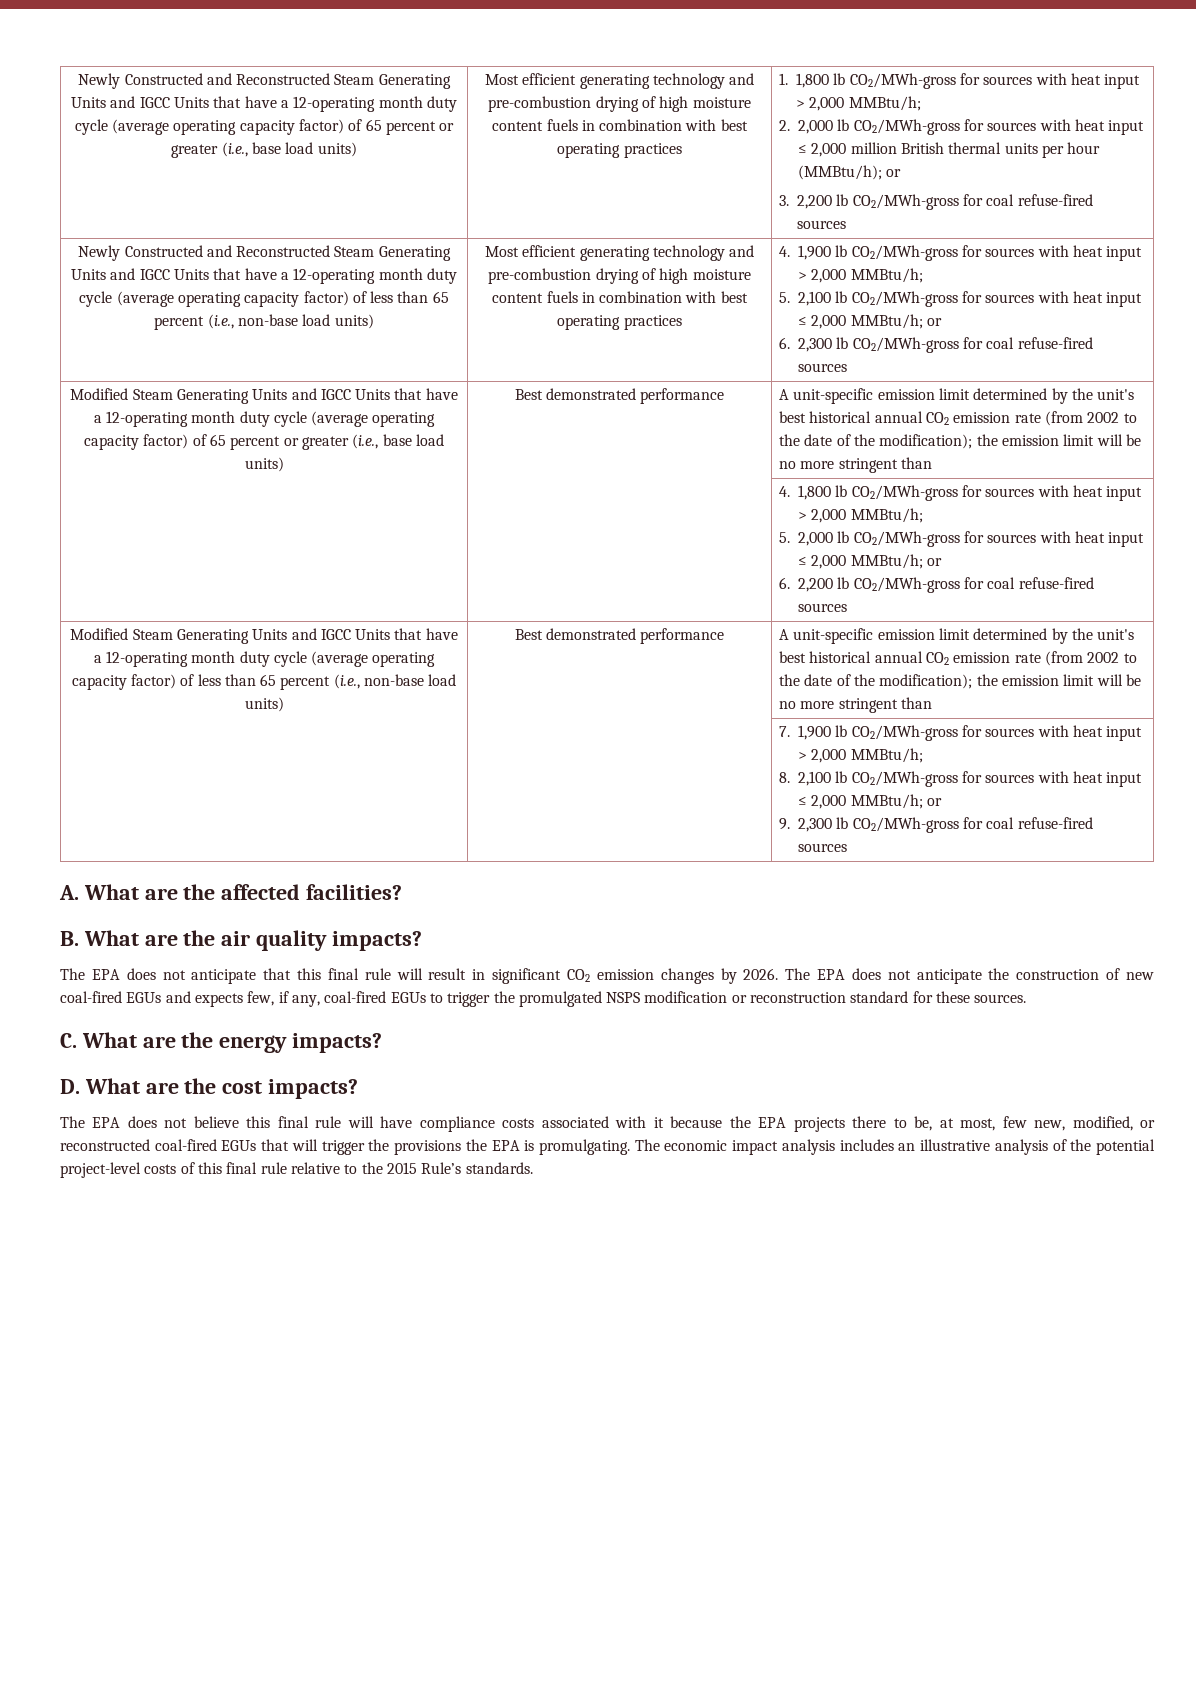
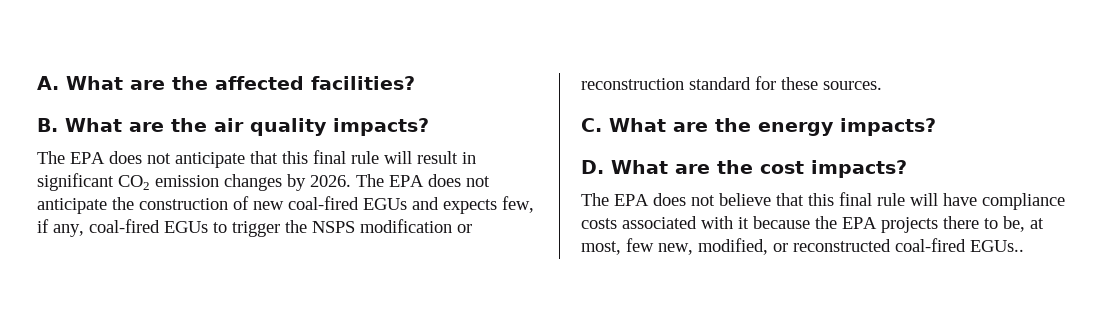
[78,73,451,89] [71,96,457,112] [74,119,455,135] [171,142,357,158] [484,73,755,89] [488,96,751,112] [492,119,748,131] [557,143,682,158] [779,73,1141,89] [796,96,921,111] [779,119,1145,135] [798,142,1101,158] [798,165,902,180] [779,194,1093,210] [797,220,847,229] [78,245,451,261] [71,268,457,284] [79,291,449,307] [154,314,374,330] [484,245,755,261] [488,268,751,284] [492,291,748,303] [557,315,682,330] [779,245,1143,261] [798,268,923,283] [779,291,1143,307] [798,314,943,329] [779,337,1093,353] [798,363,848,372] [70,388,458,404] [93,411,436,427] [84,434,444,450] [244,457,284,472] [514,388,725,404] [779,388,1135,404] [779,411,1137,426] [779,434,1142,449] [779,457,933,473] [779,485,1143,501] [798,508,923,523] [779,531,1145,547] [798,554,943,569] [779,577,1094,593] [798,603,848,612] [70,628,458,644] [93,651,436,667] [71,674,457,690] [244,697,284,712] [514,628,725,644] [779,628,1135,644] [779,651,1137,666] [779,674,1142,689] [779,697,933,713] [779,725,1143,741] [798,748,923,763] [779,771,1143,787] [798,794,943,809] [779,817,1093,833] [798,843,848,852] Newly Constructed and Reconstructed Steam Generating Units and IGCC Units that have a 12-operating month duty cycle (average operating capacity factor) of 65 percent or greater (i.e., base load units) | Most efficient generating technology and pre-combustion drying of high moisture content fuels in combination with best operating practices | 1. 1,800 lb CO2/MWh-gross for sources with heat input > 2,000 MMBtu/h; // 2. 2,000 lb CO2/MWh-gross for sources with heat input ≤ 2,000 million British thermal units per hour (MMBtu/h); or // 3. 2,200 lb CO2/MWh-gross for coal refuse-fired sources // Newly Constructed and Reconstructed Steam Generating Units and IGCC Units that have a 12-operating month duty cycle (average operating capacity factor) of less than 65 percent (i.e., non-base load units) | Most efficient generating technology and pre-combustion drying of high moisture content fuels in combination with best operating practices | 4. 1,900 lb CO2/MWh-gross for sources with heat input > 2,000 MMBtu/h; // 5. 2,100 lb CO2/MWh-gross for sources with heat input ≤ 2,000 MMBtu/h; or // 6. 2,300 lb CO2/MWh-gross for coal refuse-fired sources // Modified Steam Generating Units and IGCC Units that have a 12-operating month duty cycle (average operating capacity factor) of 65 percent or greater (i.e., base load units) | Best demonstrated performance | A unit-specific emission limit determined by the unit's best historical annual CO2 emission rate (from 2002 to the date of the modification); the emission limit will be no more stringent than // | | 4. 1,800 lb CO2/MWh-gross for sources with heat input > 2,000 MMBtu/h; // 5. 2,000 lb CO2/MWh-gross for sources with heat input ≤ 2,000 MMBtu/h; or // 6. 2,200 lb CO2/MWh-gross for coal refuse-fired sources // Modified Steam Generating Units and IGCC Units that have a 12-operating month duty cycle (average operating capacity factor) of less than 65 percent (i.e., non-base load units) | Best demonstrated performance | A unit-specific emission limit determined by the unit's best historical annual CO2 emission rate (from 2002 to the date of the modification); the emission limit will be no more stringent than // | | 7. 1,900 lb CO2/MWh-gross for sources with heat input > 2,000 MMBtu/h; // 8. 2,100 lb CO2/MWh-gross for sources with heat input ≤ 2,000 MMBtu/h; or // 9. 2,300 lb CO2/MWh-gross for coal refuse-fired sources // -> (37, 83) none
[518,991,602,1007] promulgated -> (307, 226) none
(239, 1122) none -> [776,193,804,206] that
[221,1139,1156,1155] [60,1162,533,1178] EGUs that will trigger the provisions the EPA is promulgating. The economic impact analysis includes an illustrative analysis of the potential project-level costs of this final rule relative to the 2015 Rule’s standards. -> [970,240,1024,252] EGUs..

